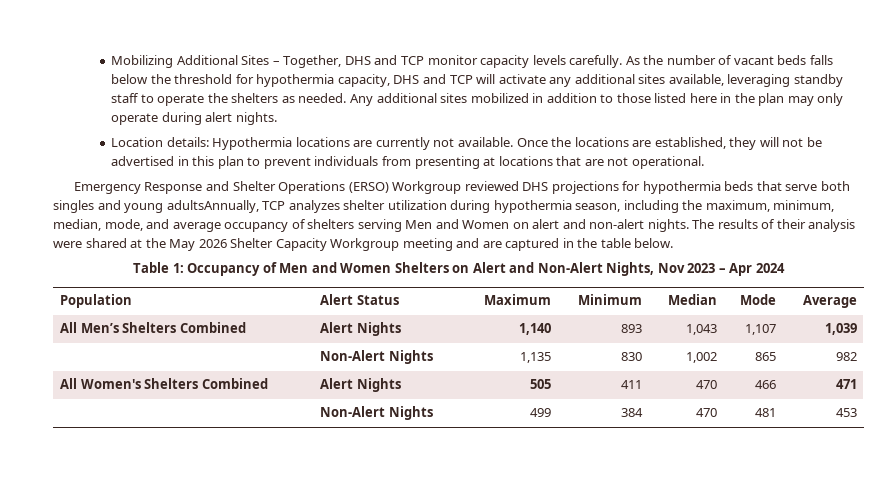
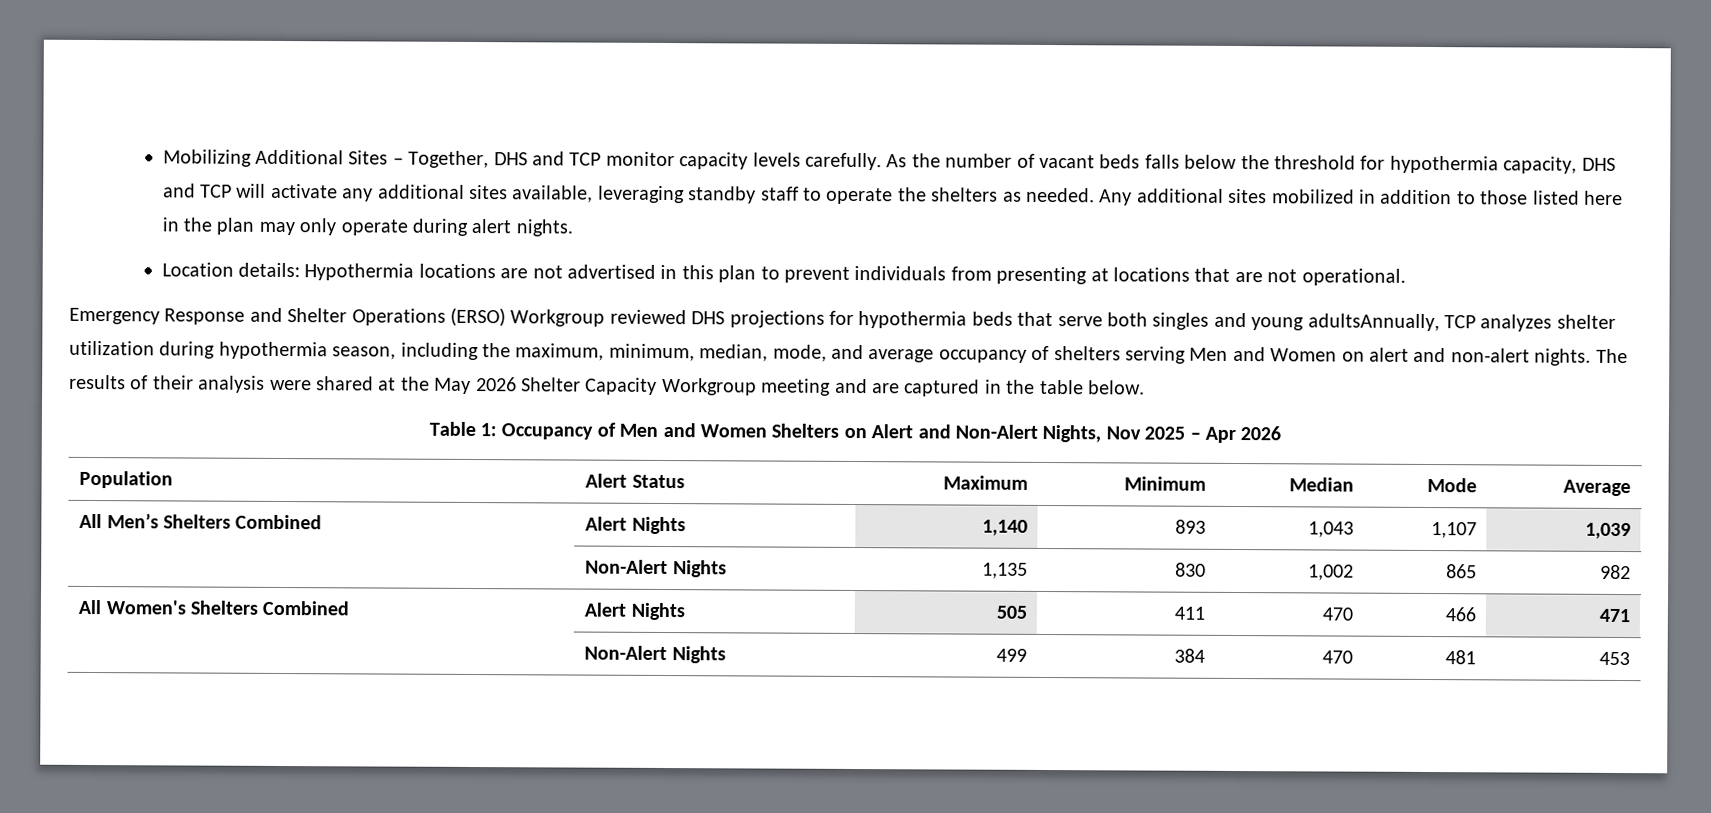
[375,137,822,150] currently not available. Once the locations are established, they will not be -> [532,265,563,279] not
[687,263,716,273] 2023 -> [1144,426,1186,440] 2025
[755,263,785,273] 2024 -> [1240,426,1282,441] 2026

